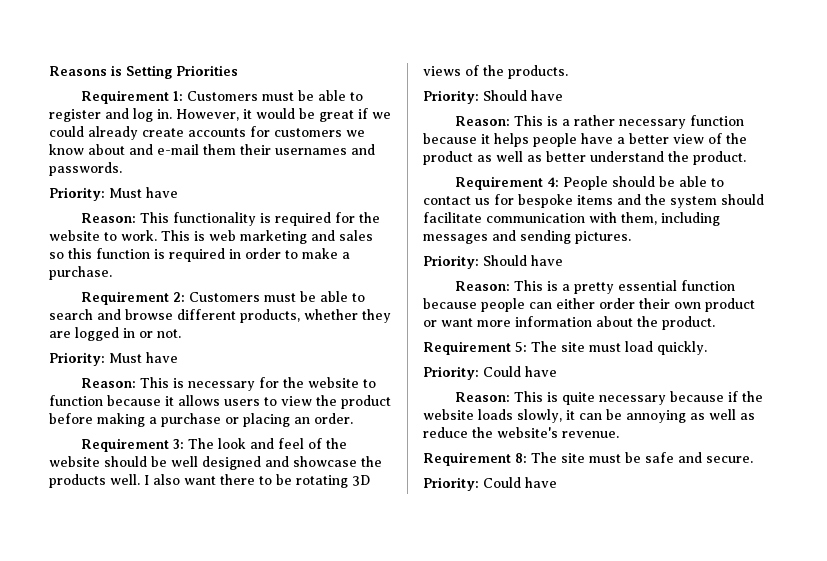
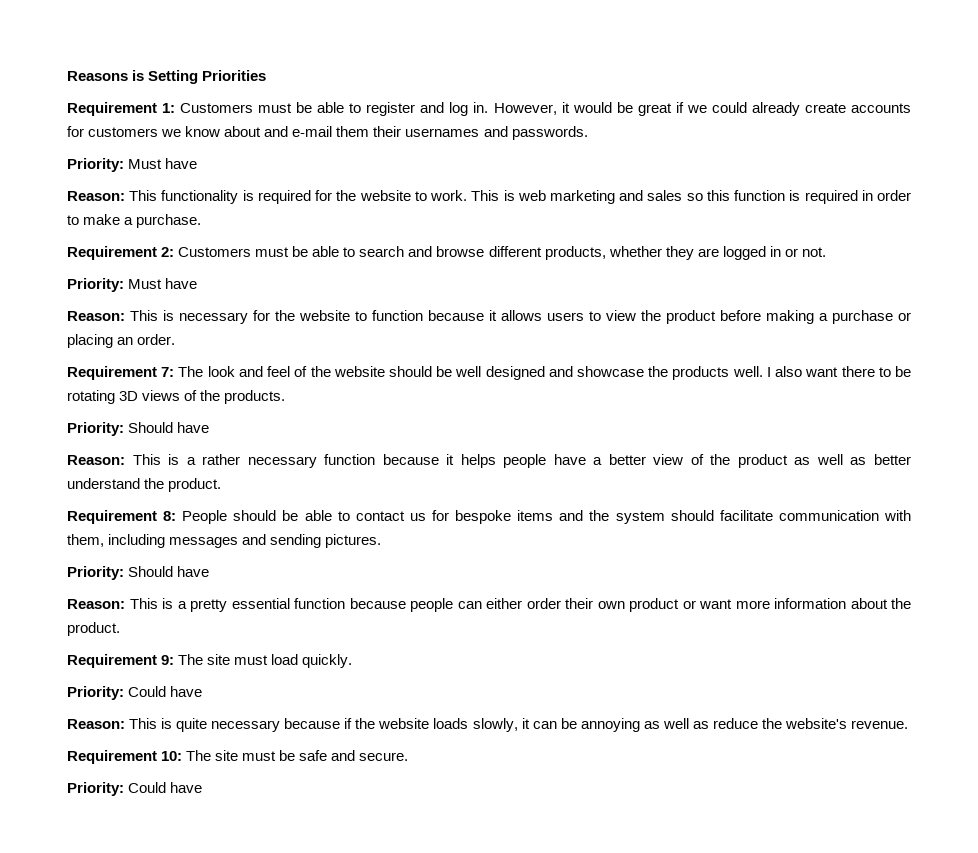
[173,439,185,449] 3: -> [161,367,175,377] 7:
[547,177,560,187] 4: -> [163,511,177,521] 8:
[515,342,527,352] 5: -> [161,655,175,665] 9:
[515,453,527,463] 8: -> [161,751,183,761] 10:

